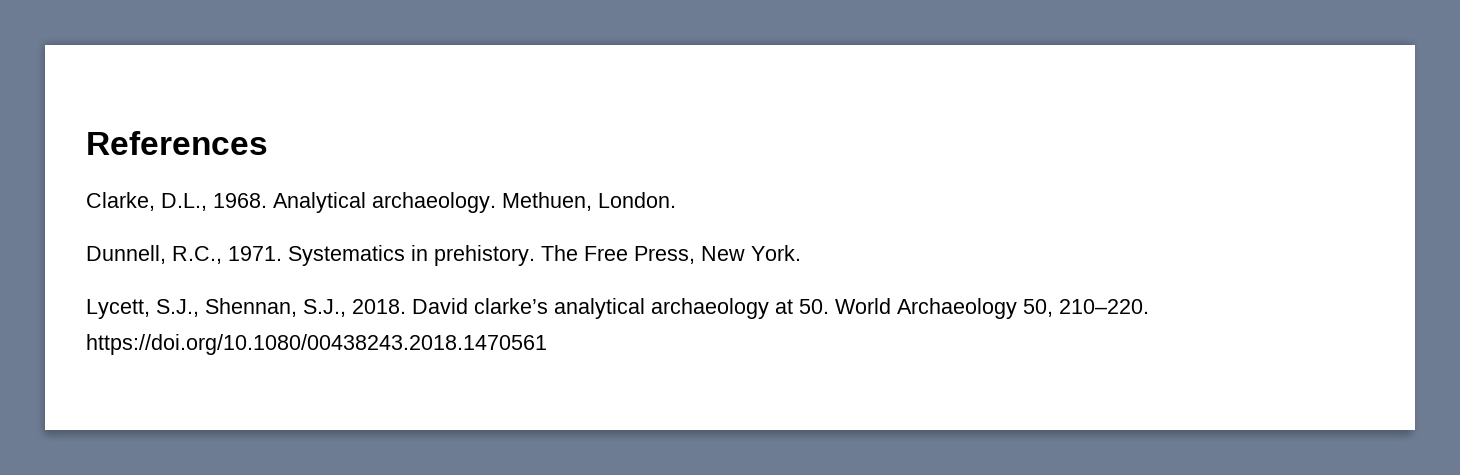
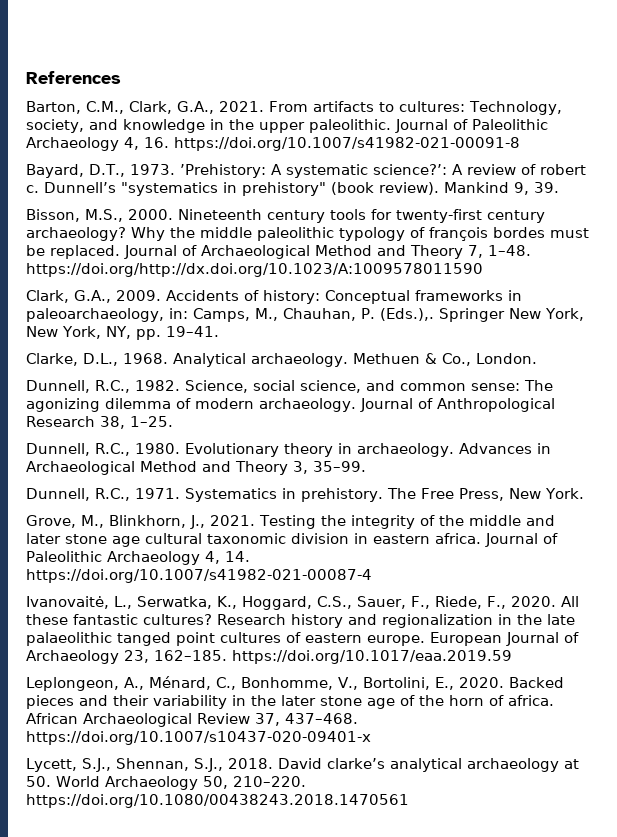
(268, 143) none -> [26,101,562,115] [26,119,548,133] [26,137,520,151] [26,164,586,178] [26,182,559,196] [26,209,545,223] [26,227,589,241] [26,245,531,259] [26,263,483,277] [26,290,522,304] [26,308,584,322] [26,326,219,340] // Barton, C.M., Clark, G.A., 2021. From artifacts to cultures: Technology, society, and knowledge in the upper paleolithic. Journal of Paleolithic Archaeology 4, 16. https://doi.org/10.1007/s41982-021-00091-8 // Bayard, D.T., 1973. ’Prehistory: A systematic science?’: A review of robert c. Dunnell’s "systematics in prehistory" (book review). Mankind 9, 39. // Bisson, M.S., 2000. Nineteenth century tools for twenty-first century archaeology? Why the middle paleolithic typology of françois bordes must be replaced. Journal of Archaeological Method and Theory 7, 1–48. https://doi.org/http://dx.doi.org/10.1023/A:1009578011590 // Clark, G.A., 2009. Accidents of history: Conceptual frameworks in paleoarchaeology, in: Camps, M., Chauhan, P. (Eds.),. Springer New York, New York, NY, pp. 19–41.
[502,192,676,211] Methuen, London. -> [352,353,537,366] [26,380,553,393] [26,398,555,412] [26,416,173,429] [26,443,551,457] [26,461,366,475] Methuen & Co., London. // Dunnell, R.C., 1982. Science, social science, and common sense: The agonizing dilemma of modern archaeology. Journal of Anthropological Research 38, 1–25. // Dunnell, R.C., 1980. Evolutionary theory in archaeology. Advances in Archaeological Method and Theory 3, 35–99.
(801, 253) none -> [26,515,555,529] [26,533,558,547] [26,551,250,565] [26,569,372,583] [26,596,579,610] [26,614,575,628] [26,632,579,646] [26,650,512,664] [26,676,564,691] [26,695,554,709] [26,713,358,727] [26,731,371,745] // Grove, M., Blinkhorn, J., 2021. Testing the integrity of the middle and later stone age cultural taxonomic division in eastern africa. Journal of Paleolithic Archaeology 4, 14. https://doi.org/10.1007/s41982-021-00087-4 // Ivanovaitė, L., Serwatka, K., Hoggard, C.S., Sauer, F., Riede, F., 2020. All these fantastic cultures? Research history and regionalization in the late palaeolithic tanged point cultures of eastern europe. European Journal of Archaeology 23, 162–185. https://doi.org/10.1017/eaa.2019.59 // Leplongeon, A., Ménard, C., Bonhomme, V., Bortolini, E., 2020. Backed pieces and their variability in the later stone age of the horn of africa. African Archaeological Review 37, 437–468. https://doi.org/10.1007/s10437-020-09401-x

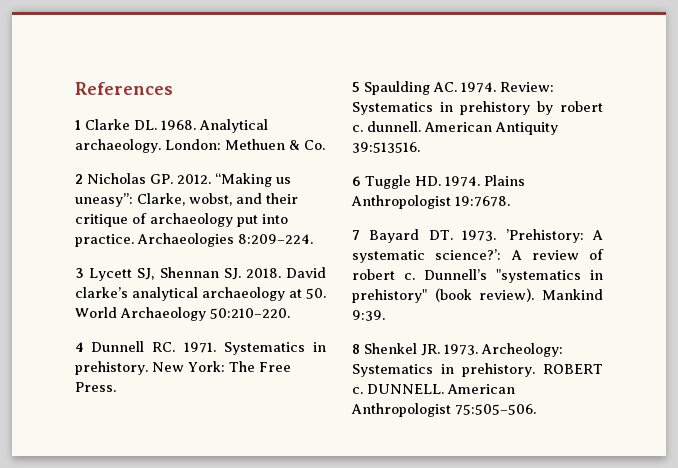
[26,101,562,115] [26,119,548,133] [26,137,520,151] [26,164,125,178] Barton, C.M., Clark, G.A., 2021. From artifacts to cultures: Technology, society, and knowledge in the upper paleolithic. Journal of Paleolithic Archaeology 4, 16. https://doi.org/10.1007/s41982-021-00091-8 // Bayard, D.T., -> [75,119,268,133] [75,139,325,153] [75,173,291,187] [75,193,298,207] [75,213,288,227] [75,233,313,247] [75,267,326,281] [75,287,326,301] [75,307,290,321] [75,341,326,355] [75,361,291,375] [75,382,116,392] [352,81,554,95] [352,101,603,115] [352,121,558,135] [352,142,420,153] [352,175,525,189] [351,195,510,209] [352,229,453,243] 1 Clarke DL. 1968. Analytical archaeology. London: Methuen & Co. // 2 Nicholas GP. 2012. “Making us uneasy”: Clarke, wobst, and their critique of archaeology put into practice. Archaeologies 8:209–224. // 3 Lycett SJ, Shennan SJ. 2018. David clarke’s analytical archaeology at 50. World Archaeology 50:210–220. // 4 Dunnell RC. 1971. Systematics in prehistory. New York: The Free Press. // 5 Spaulding AC. 1974. Review: Systematics in prehistory by robert c. dunnell. American Antiquity 39:513516. // 6 Tuggle HD. 1974. Plains Anthropologist 19:7678. // 7 Bayard DT.
[514,182,559,195] [26,209,545,223] [26,227,589,241] [26,245,531,259] [26,263,483,277] [26,290,522,304] [26,308,584,322] [26,326,219,340] [26,353,537,367] [26,380,553,393] [26,398,555,412] [26,416,173,429] [26,443,551,457] [26,461,366,475] [26,488,584,502] [26,515,555,529] [26,533,558,547] [26,551,250,565] [26,569,372,583] [26,596,579,610] [26,614,575,628] [26,632,579,646] [26,650,512,664] [26,676,564,691] [26,695,554,709] [26,713,358,727] [26,731,371,745] [26,758,579,772] [26,776,306,790] [26,794,409,808] 9, 39. // Bisson, M.S., 2000. Nineteenth century tools for twenty-first century archaeology? Why the middle paleolithic typology of françois bordes must be replaced. Journal of Archaeological Method and Theory 7, 1–48. https://doi.org/http://dx.doi.org/10.1023/A:1009578011590 // Clark, G.A., 2009. Accidents of history: Conceptual frameworks in paleoarchaeology, in: Camps, M., Chauhan, P. (Eds.),. Springer New York, New York, NY, pp. 19–41. // Clarke, D.L., 1968. Analytical archaeology. Methuen & Co., London. // Dunnell, R.C., 1982. Science, social science, and common sense: The agonizing dilemma of modern archaeology. Journal of Anthropological Research 38, 1–25. // Dunnell, R.C., 1980. Evolutionary theory in archaeology. Advances in Archaeological Method and Theory 3, 35–99. // Dunnell, R.C., 1971. Systematics in prehistory. The Free Press, New York. // Grove, M., Blinkhorn, J., 2021. Testing the integrity of the middle and later stone age cultural taxonomic division in eastern africa. Journal of Paleolithic Archaeology 4, 14. https://doi.org/10.1007/s41982-021-00087-4 // Ivanovaitė, L., Serwatka, K., Hoggard, C.S., Sauer, F., Riede, F., 2020. All these fantastic cultures? Research history and regionalization in the late palaeolithic tanged point cultures of eastern europe. European Journal of Archaeology 23, 162–185. https://doi.org/10.1017/eaa.2019.59 // Leplongeon, A., Ménard, C., Bonhomme, V., Bortolini, E., 2020. Backed pieces and their variability in the later stone age of the horn of africa. African Archaeological Review 37, 437–468. https://doi.org/10.1007/s10437-020-09401-x // Lycett, S.J., Shennan, S.J., 2018. David clarke’s analytical archaeology at 50. World Archaeology 50, 210–220. https://doi.org/10.1080/00438243.2018.1470561 -> [352,310,385,321] [352,343,563,357] [352,363,603,377] [352,384,515,394] [351,403,536,417] 9:39. // 8 Shenkel JR. 1973. Archeology: Systematics in prehistory. ROBERT c. DUNNELL. American Anthropologist 75:505–506.

